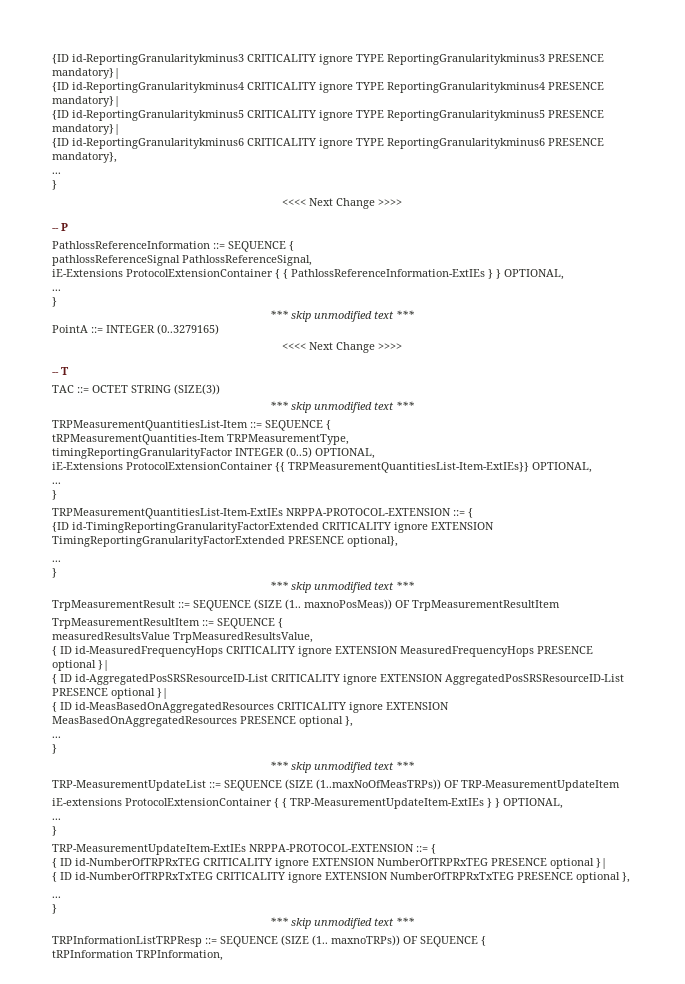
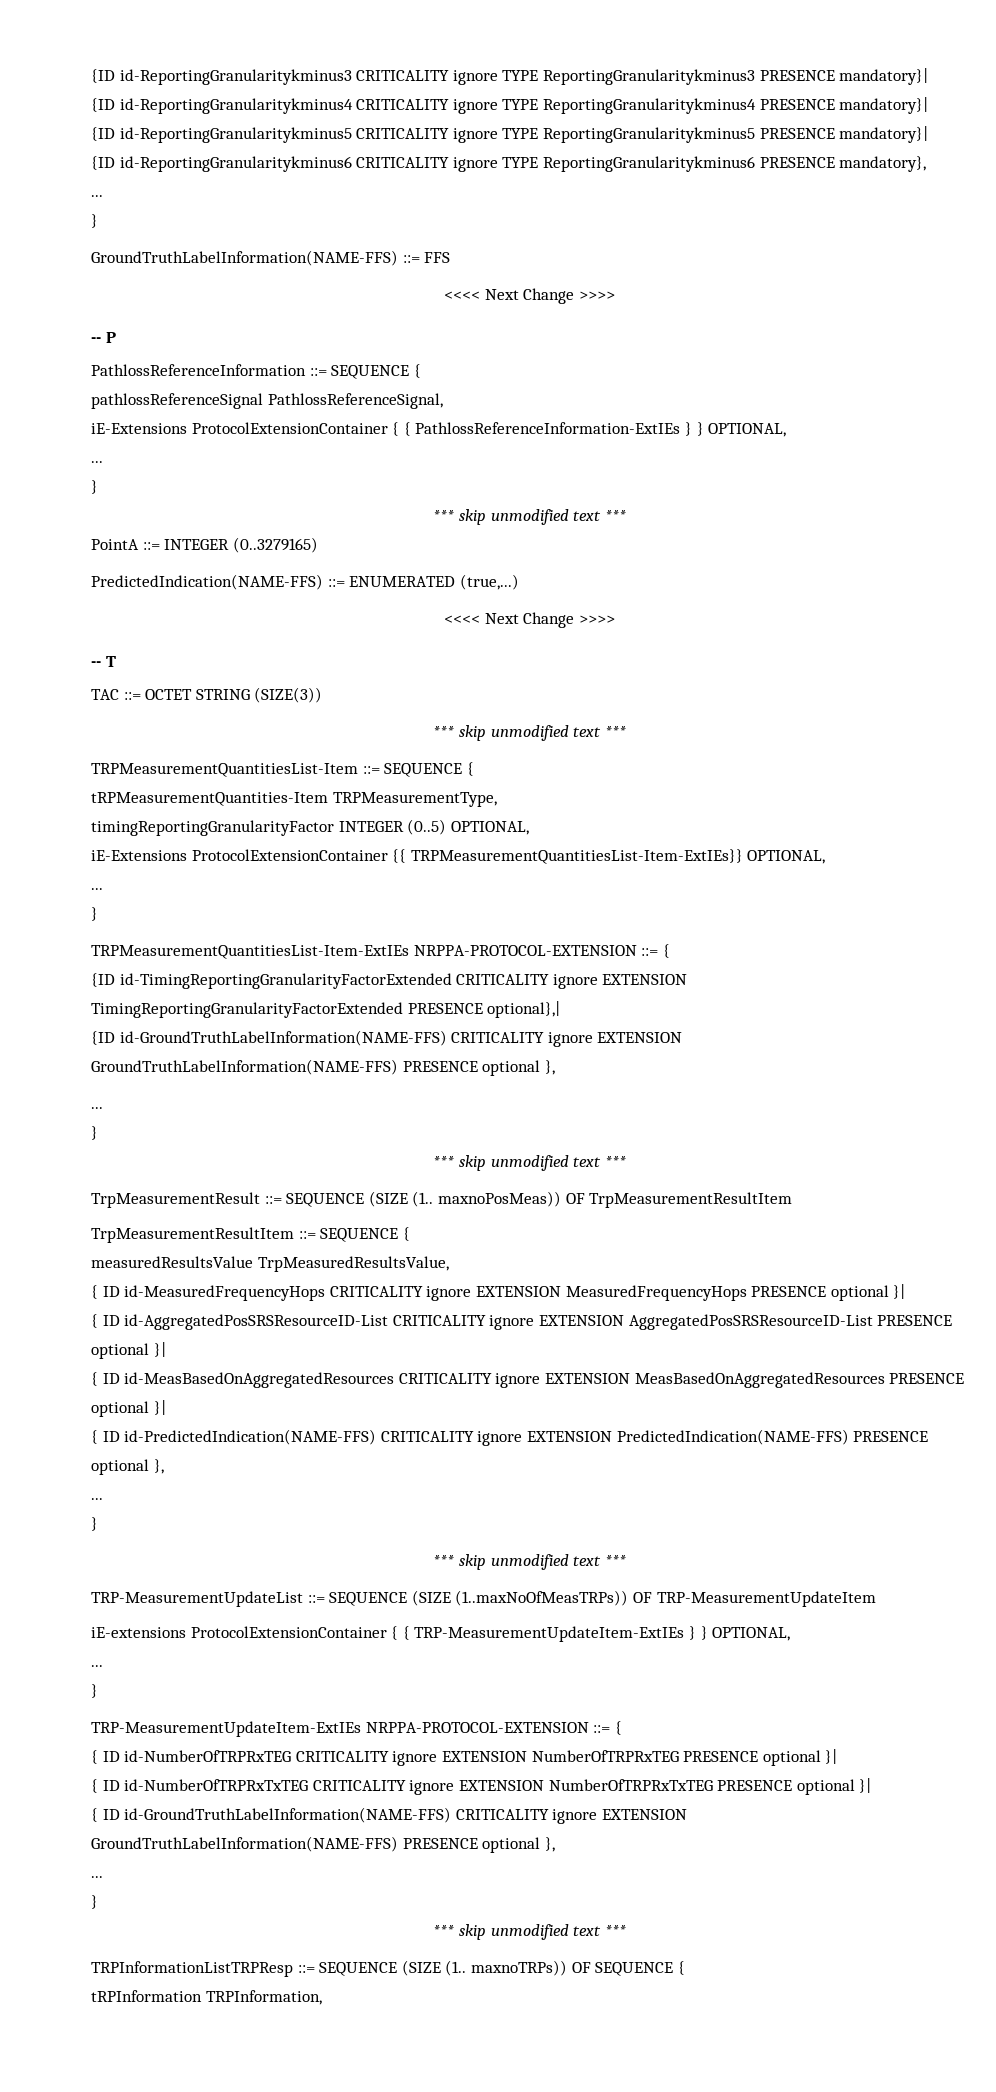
(57, 185) none -> [91,250,451,266] // GroundTruthLabelInformation(NAME-FFS) ::= FFS
(219, 329) none -> [91,574,519,590] // PredictedIndication(NAME-FFS) ::= ENUMERATED (true,...)
[347,536,398,547] optional}, -> [487,1001,561,1018] [91,1030,683,1047] [91,1059,555,1076] optional},| // {ID id-GroundTruthLabelInformation(NAME-FFS) CRITICALITY ignore EXTENSION GroundTruthLabelInformation(NAME-FFS) PRESENCE optional },
(343, 721) none -> [153,1400,166,1415] [91,1429,929,1446] [91,1459,149,1475] }| // { ID id-PredictedIndication(NAME-FFS) CRITICALITY ignore EXTENSION PredictedIndication(NAME-FFS) PRESENCE optional
(620, 877) none -> [859,1778,872,1793] [91,1807,687,1824] [91,1836,541,1853] }| // { ID id-GroundTruthLabelInformation(NAME-FFS) CRITICALITY ignore EXTENSION GroundTruthLabelInformation(NAME-FFS) PRESENCE optional

